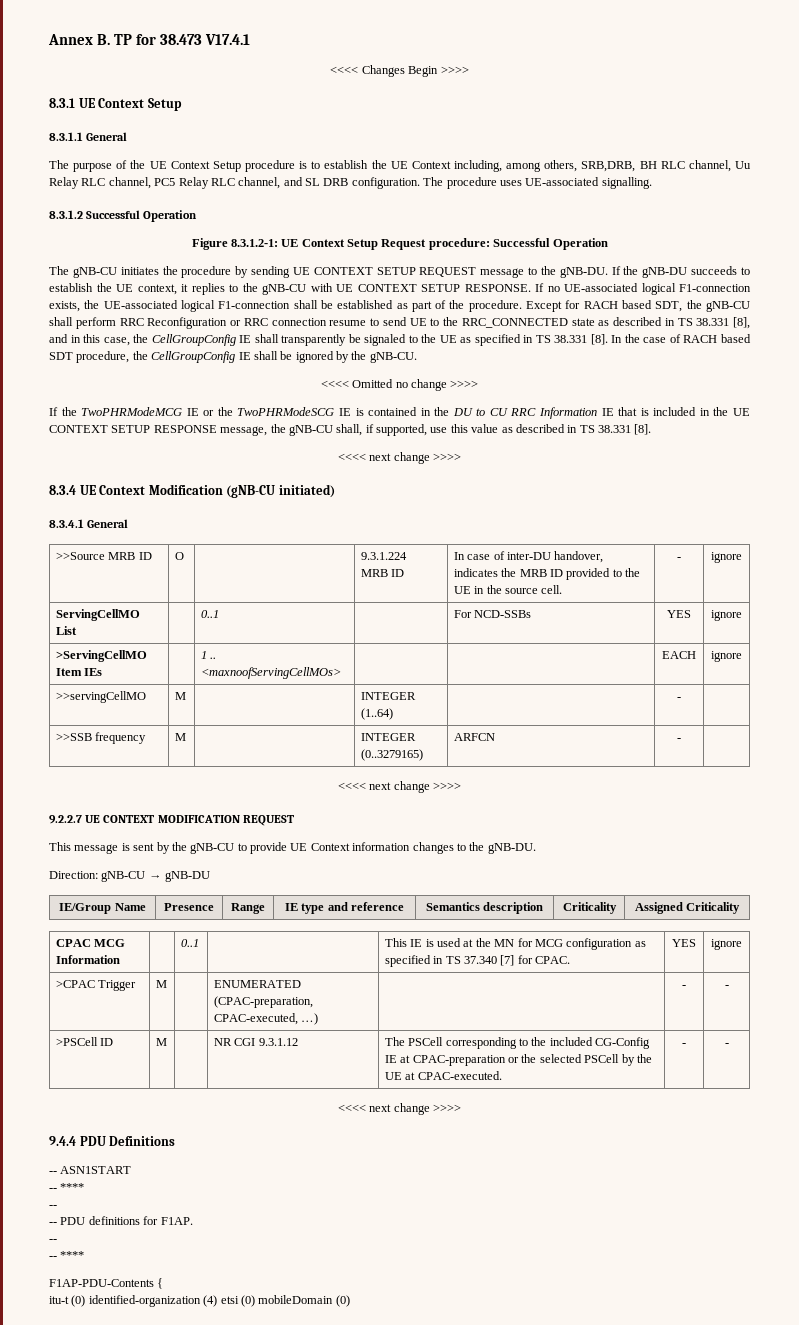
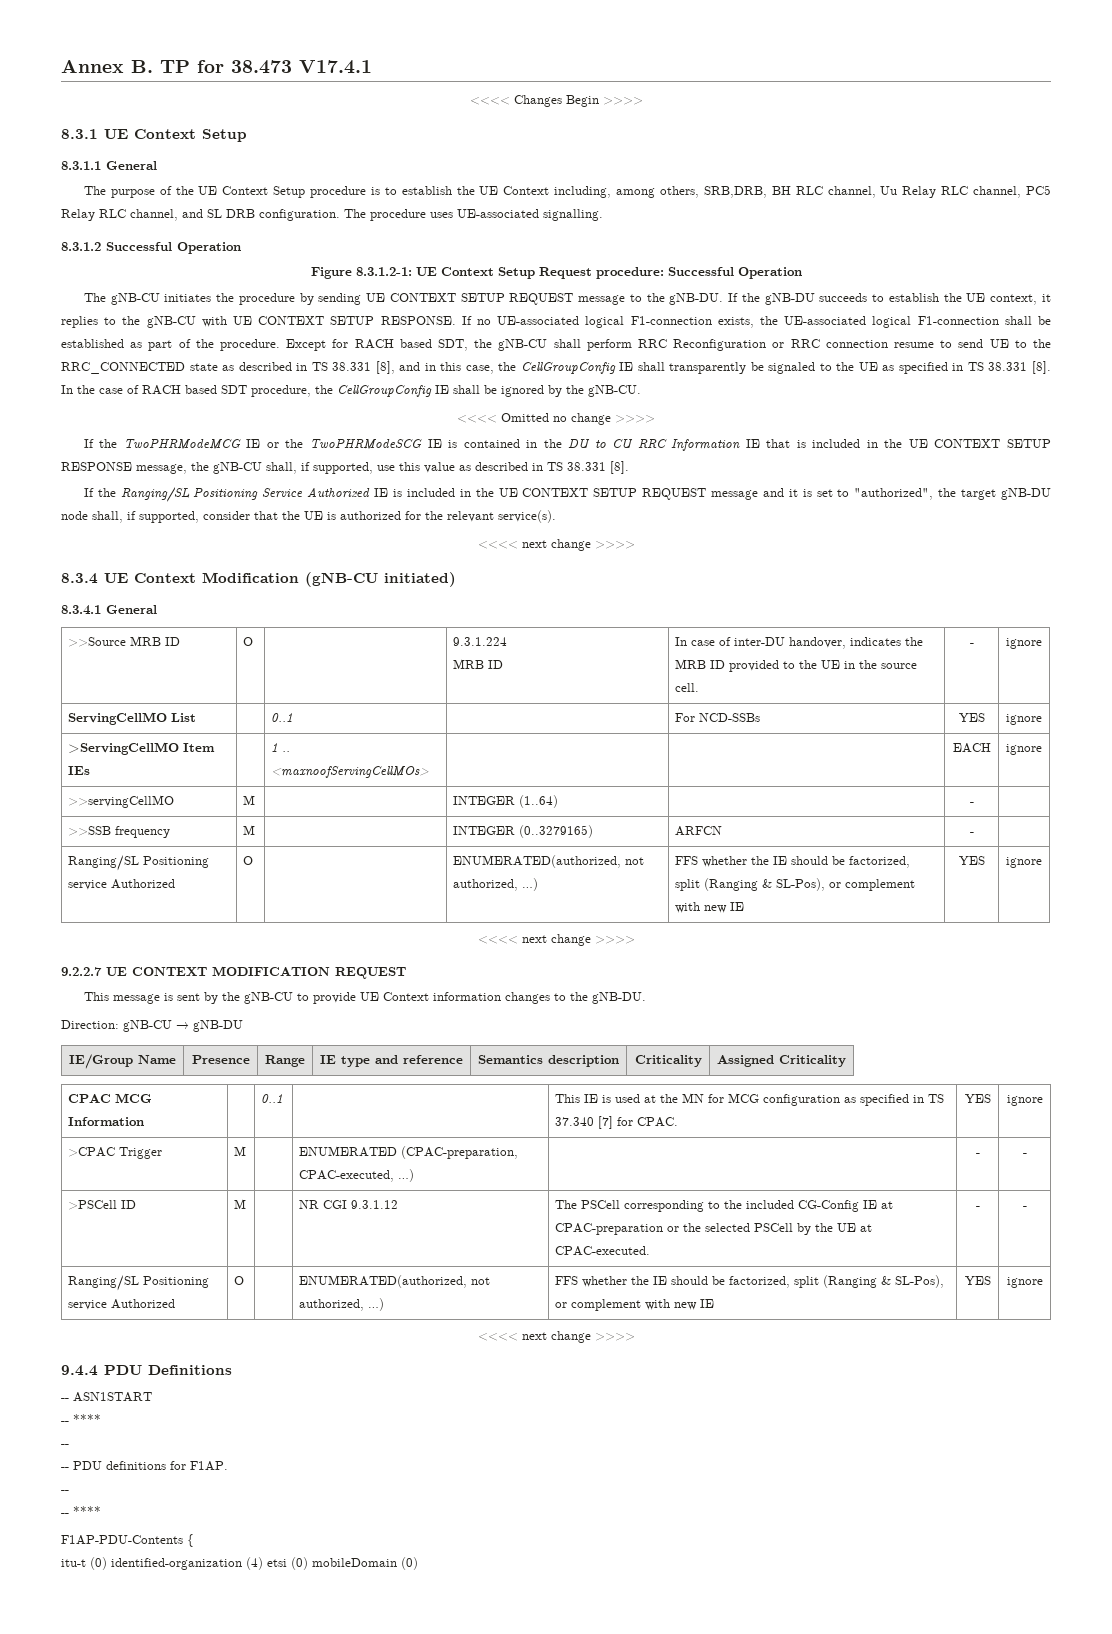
(652, 429) none -> [83,487,1052,502] [61,510,556,523] // If the Ranging/SL Positioning Service Authorized IE is included in the UE CONTEXT SETUP REQUEST message and it is set to "authorized", the target gNB-DU node shall, if supported, consider that the UE is authorized for the relevant service(s).
(681, 739) none -> [68,855,210,871] [68,879,176,890] [243,856,254,865] [453,855,645,868] [453,878,539,891] [675,856,911,868] [675,878,916,891] [675,902,745,913] [958,856,985,865] [1006,857,1042,868] // Ranging/SL Positioning service Authorized | O | | ENUMERATED(authorized, not authorized, …) | FFS whether the IE should be factorized, split (Ranging & SL-Pos), or complement with new IE | YES | ignore
(729, 1044) none -> [68,1275,210,1291] [68,1299,176,1310] [234,1276,245,1285] [299,1275,491,1288] [299,1298,385,1311] [555,1275,945,1288] [555,1299,715,1311] [964,1276,991,1285] [1006,1277,1043,1288] // Ranging/SL Positioning service Authorized | O | | ENUMERATED(authorized, not authorized, …) | FFS whether the IE should be factorized, split (Ranging & SL-Pos), or complement with new IE | YES | ignore

